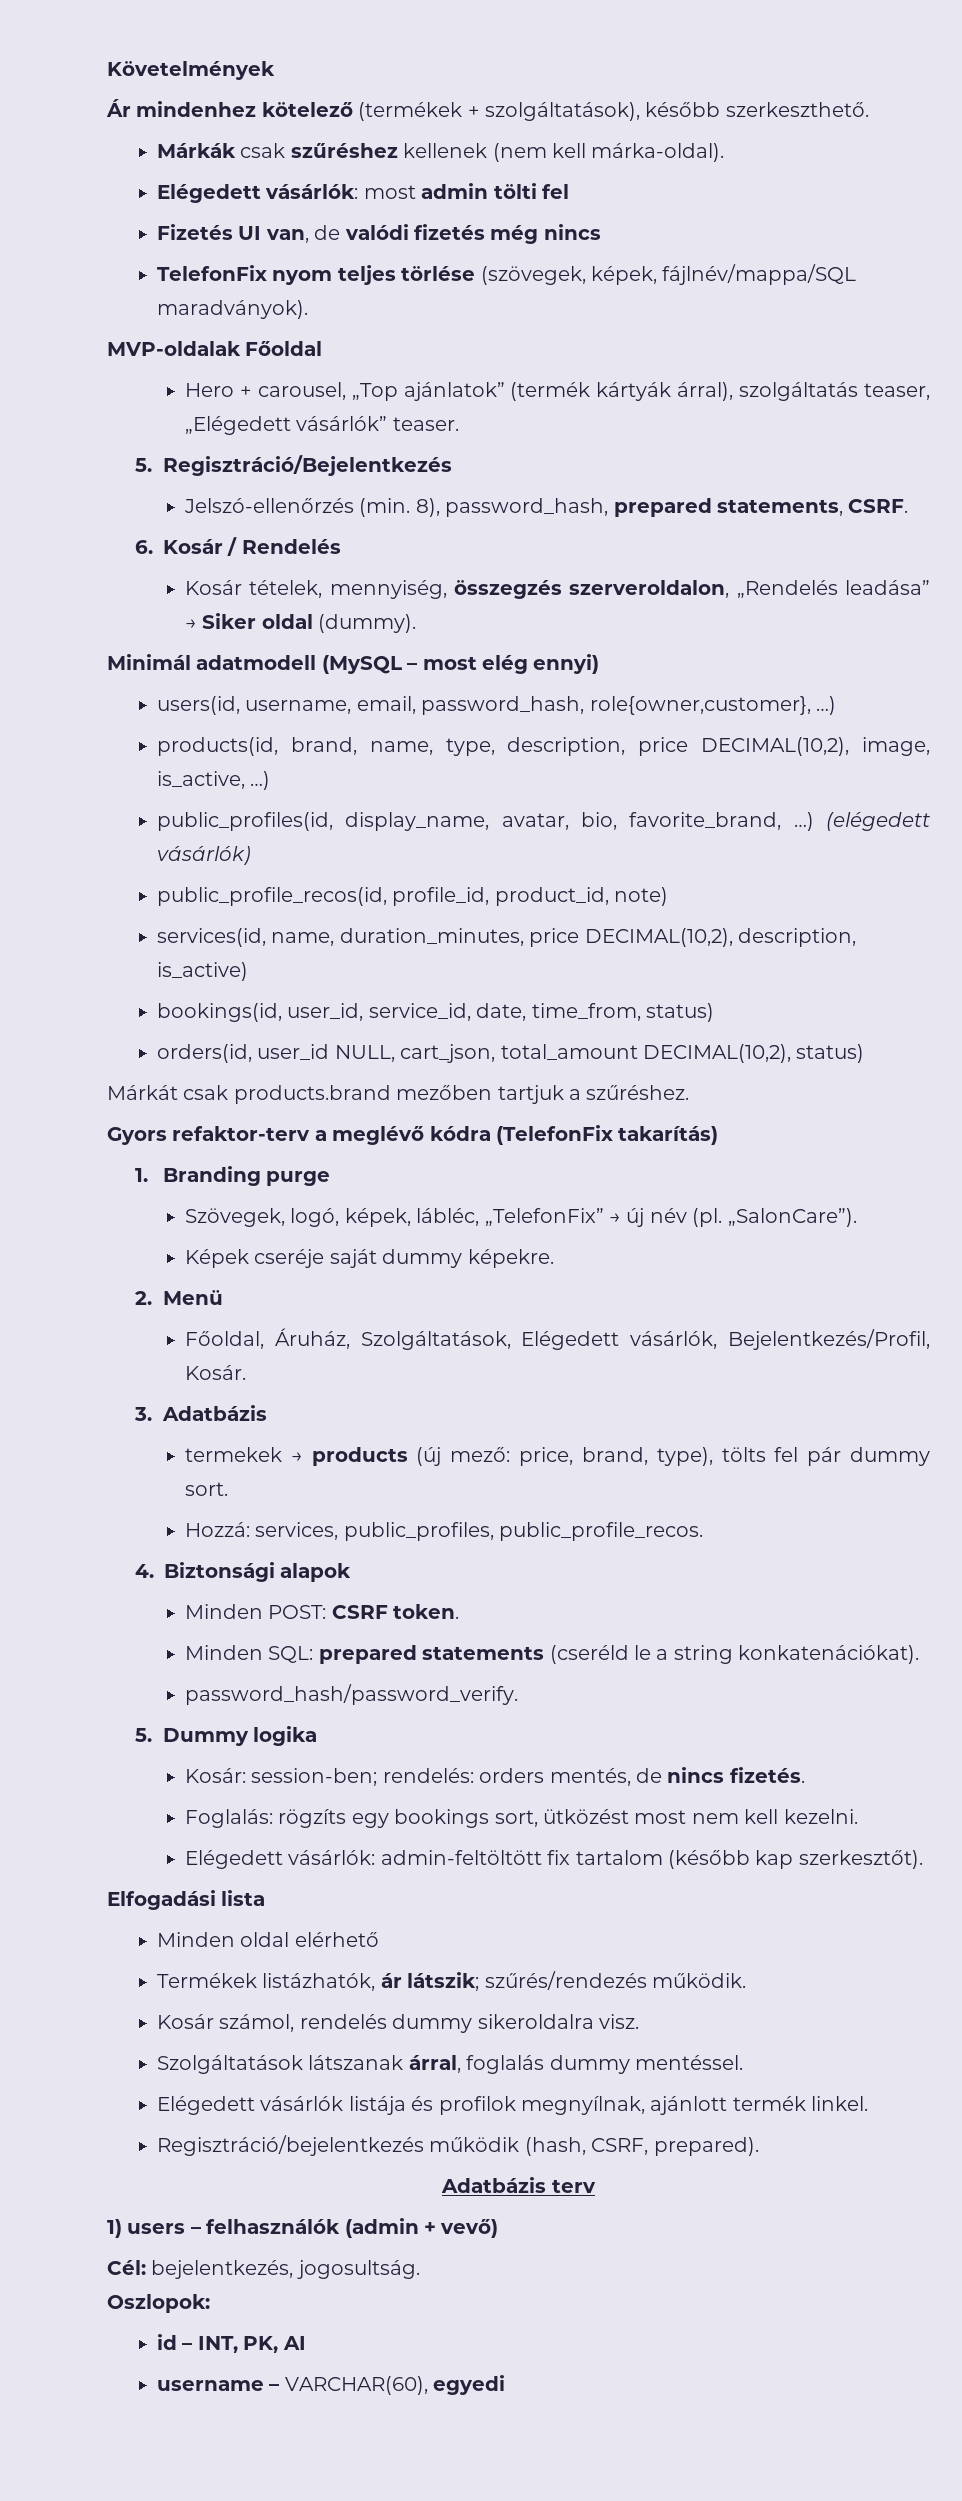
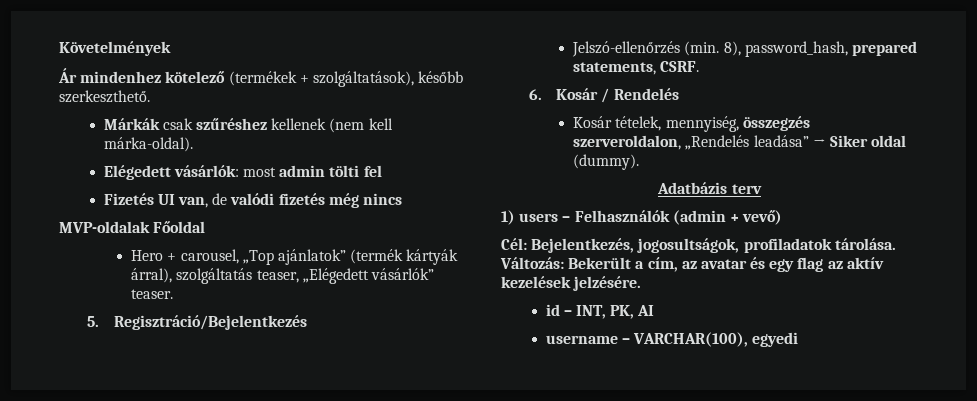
[156,264,857,285] [156,300,308,319] // TelefonFix nyom teljes törlése (szövegek, képek, fájlnév/mappa/SQL maradványok). -> (402, 199) none
[107,654,600,674] [156,696,836,715] [156,737,930,756] [156,771,271,790] [156,812,931,831] [156,846,251,865] [156,887,669,906] [156,928,856,947] [156,962,248,981] [156,1003,714,1022] [156,1044,865,1063] [107,1085,690,1104] [107,1125,719,1145] [134,1166,331,1186] [184,1208,857,1227] [184,1249,554,1268] [134,1290,223,1305] [184,1328,930,1350] [184,1365,246,1380] [133,1405,267,1421] [184,1447,930,1466] [184,1482,228,1496] [184,1522,704,1541] [134,1562,352,1582] [184,1604,460,1619] [184,1645,920,1664] [184,1684,518,1705] [134,1726,318,1746] [184,1767,805,1786] [184,1809,858,1828] [184,1850,923,1869] [107,1890,266,1910] [156,1932,379,1947] [156,1971,746,1991] [156,2014,639,2033] [156,2055,743,2074] [156,2096,869,2115] [156,2135,759,2156] // Minimál adatmodell (MySQL – most elég ennyi) // users(id, username, email, password_hash, role{owner,customer}, …) // products(id, brand, name, type, description, price DECIMAL(10,2), image, is_active, …) // public_profiles(id, display_name, avatar, bio, favorite_brand, …) (elégedett vásárlók) // public_profile_recos(id, profile_id, product_id, note) // services(id, name, duration_minutes, price DECIMAL(10,2), description, is_active) // bookings(id, user_id, service_id, date, time_from, status) // orders(id, user_id NULL, cart_json, total_amount DECIMAL(10,2), status) // Márkát csak products.brand mezőben tartjuk a szűréshez. // Gyors refaktor-terv a meglévő kódra (TelefonFix takarítás) // 1. Branding purge // Szövegek, logó, képek, lábléc, „TelefonFix” → új név (pl. „SalonCare”). // Képek cseréje saját dummy képekre. // 2. Menü // Főoldal, Áruház, Szolgáltatások, Elégedett vásárlók, Bejelentkezés/Profil, Kosár. // 3. Adatbázis // termekek → products (új mező: price, brand, type), tölts fel pár dummy sort. // Hozzá: services, public_profiles, public_profile_recos. // 4. Biztonsági alapok // Minden POST: CSRF token. // Minden SQL: prepared statements (cseréld le a string konkatenációkat). // password_hash/password_verify. // 5. Dummy logika // Kosár: session-ben; rendelés: orders mentés, de nincs fizetés. // Foglalás: rögzíts egy bookings sort, ütközést most nem kell kezelni. // Elégedett vásárlók: admin-feltöltött fix tartalom (később kap szerkesztőt). // Elfogadási lista // Minden oldal elérhető // Termékek listázhatók, ár látszik; szűrés/rendezés működik. // Kosár számol, rendelés dummy sikeroldalra visz. // Szolgáltatások látszanak árral, foglalás dummy mentéssel. // Elégedett vásárlók listája és profilok megnyílnak, ajánlott termék linkel. // Regisztráció/bejelentkezés működik (hash, CSRF, prepared). -> (640, 162) none
[206,2219,341,2234] felhasználók -> [574,210,670,222] Felhasználók
[151,2260,420,2279] [107,2294,210,2313] bejelentkezés, jogosultság. // Oszlopok: -> [531,238,896,253] [500,257,884,272] [501,276,642,291] Bejelentkezés, jogosultságok, profiladatok tárolása. Változás: Bekerült a cím, az avatar és egy flag az aktív kezelések jelzésére.
[284,2376,428,2395] VARCHAR(60), -> [633,332,749,347] VARCHAR(100),

